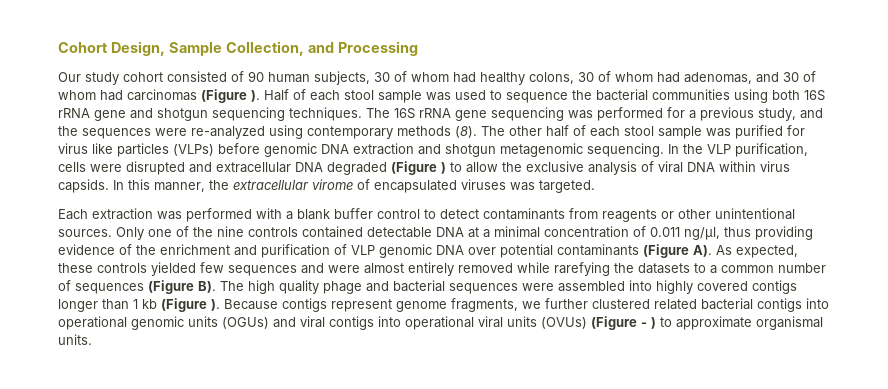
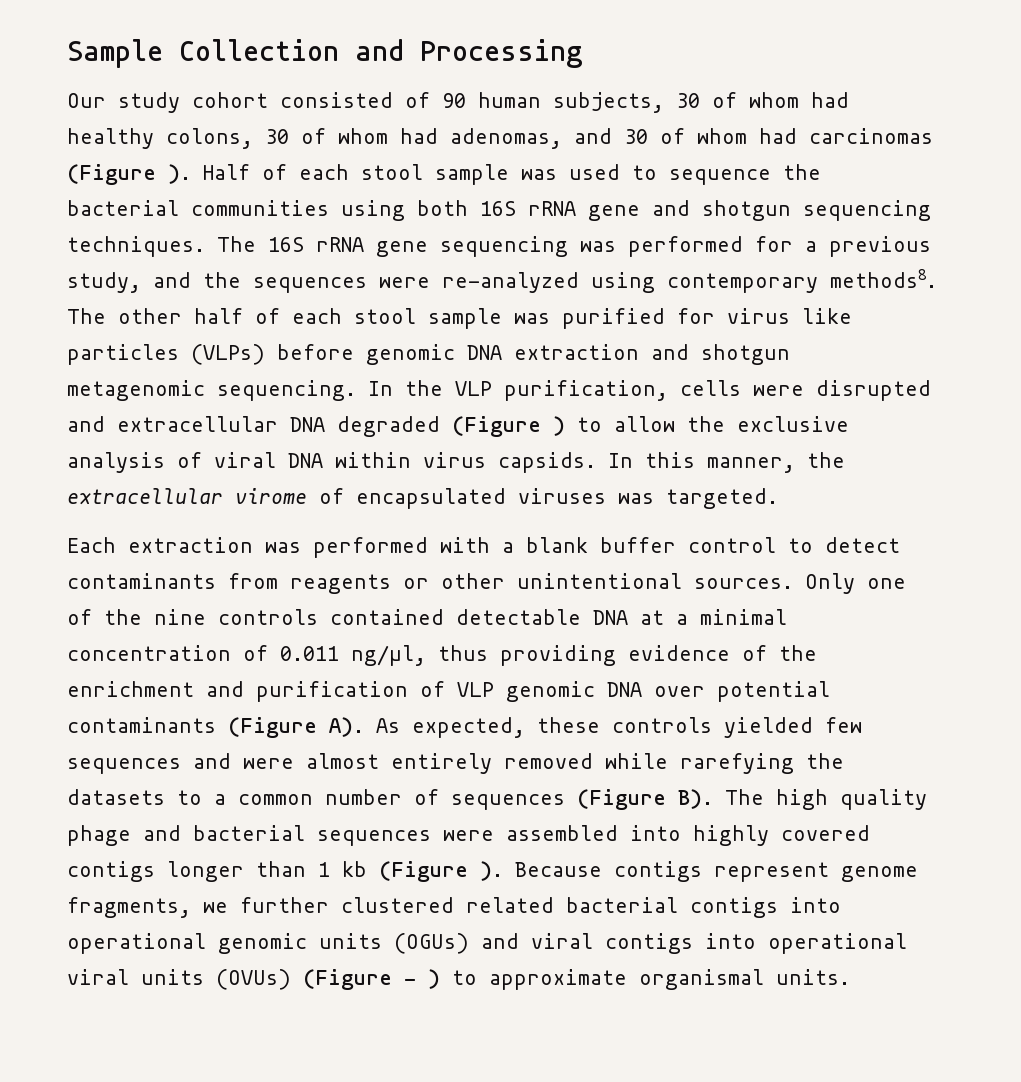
[58,41,304,56] Cohort Design, Sample Collection, -> [67,39,339,68] Sample Collection
[397,126,477,138] methods (8). -> [830,269,937,288] methods8.

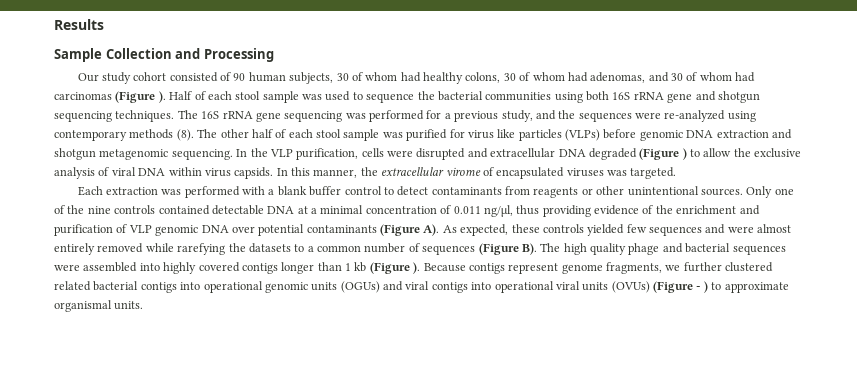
(67, 53) none -> [54,19,104,30] Results //
[830,269,937,288] methods8. -> [129,129,194,141] methods (8).

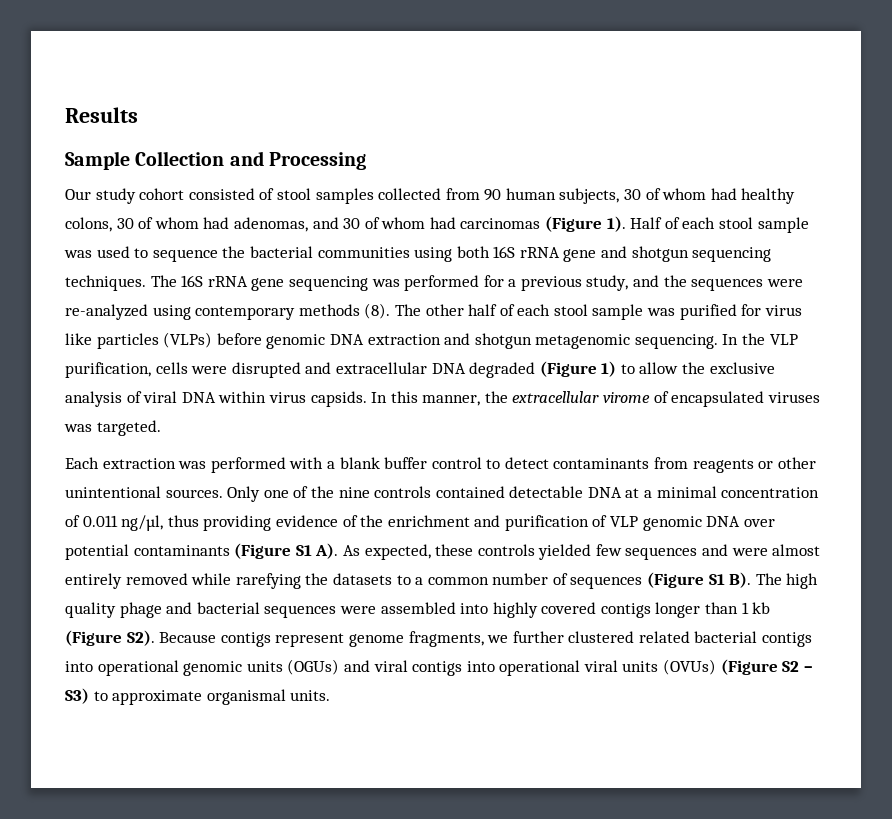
(232, 76) none -> [276,188,480,204] stool samples collected from
[158,91,166,103] ). -> [606,216,626,232] 1).
[682,148,687,160] ) -> [601,361,617,377] 1)
(420, 230) none -> [295,545,312,556] S1
(519, 249) none -> [708,574,725,585] S1
[413,262,421,274] ). -> [126,630,155,646] S2).
[696,281,708,293] - ) -> [782,661,813,672] [65,688,89,704] S2 – S3)

